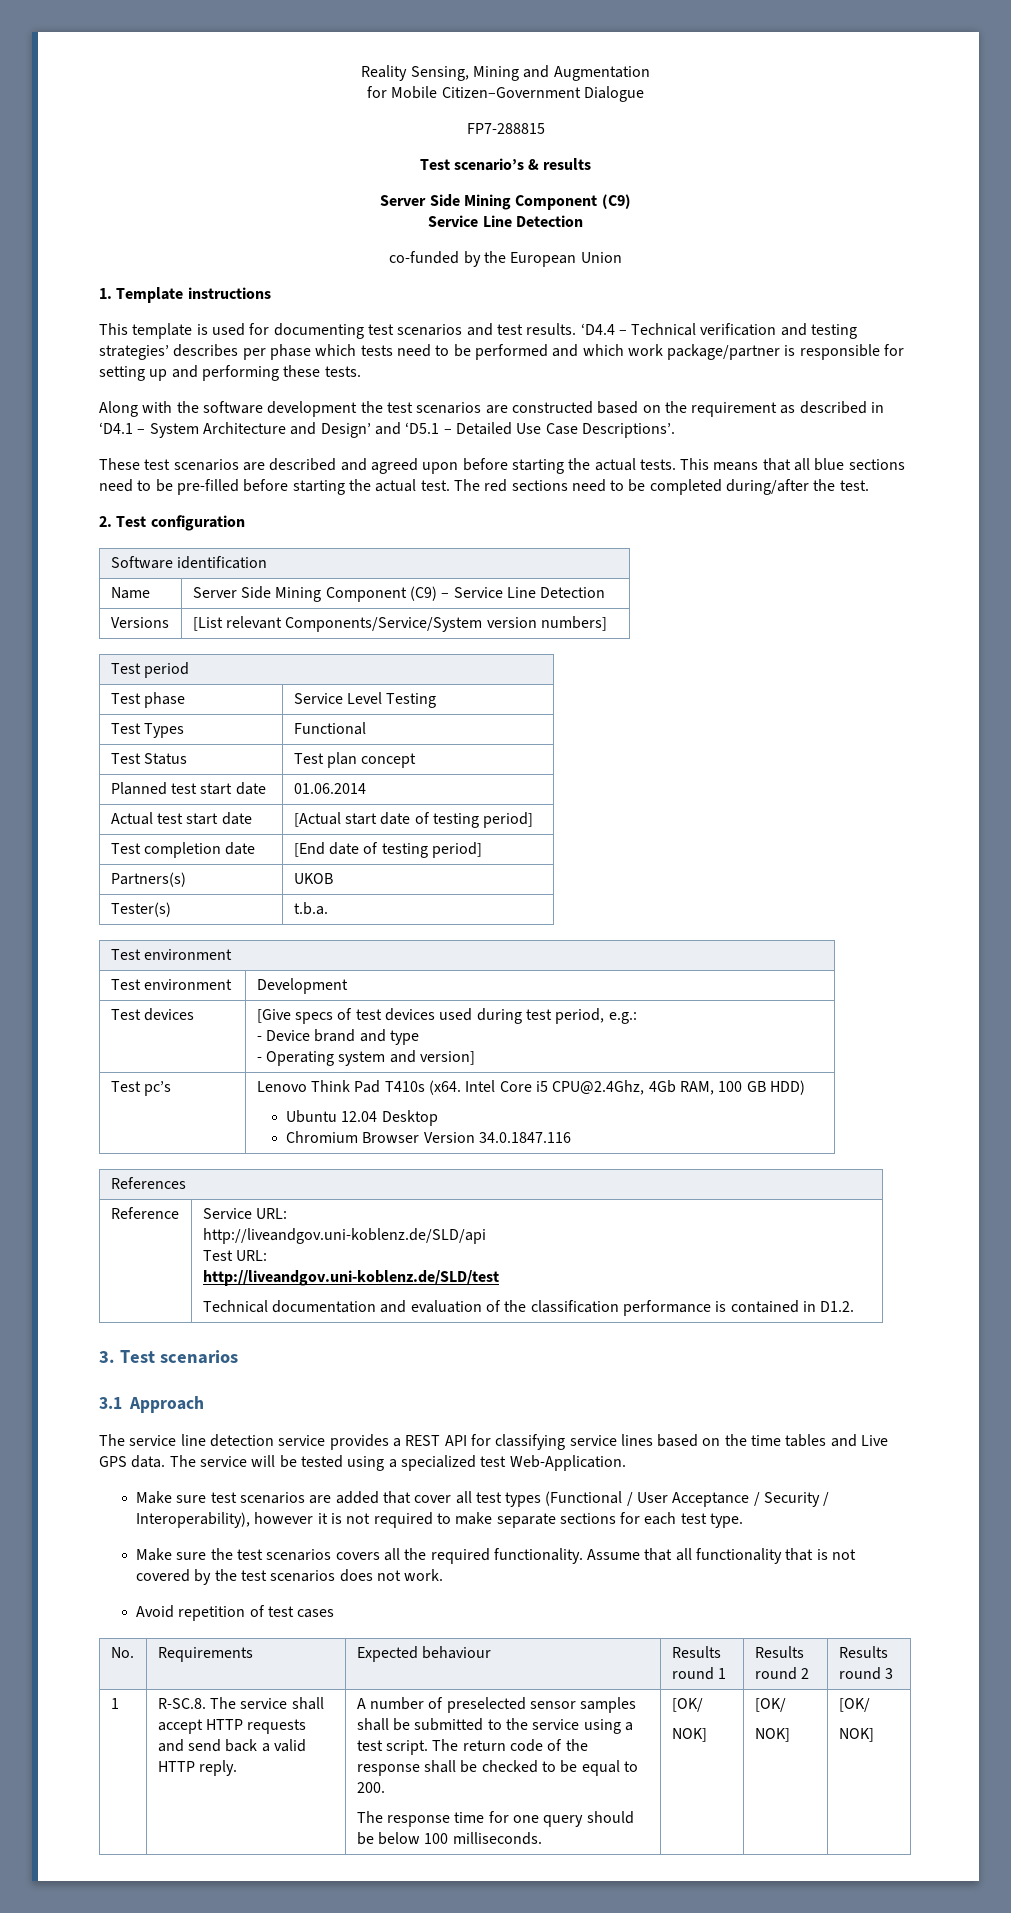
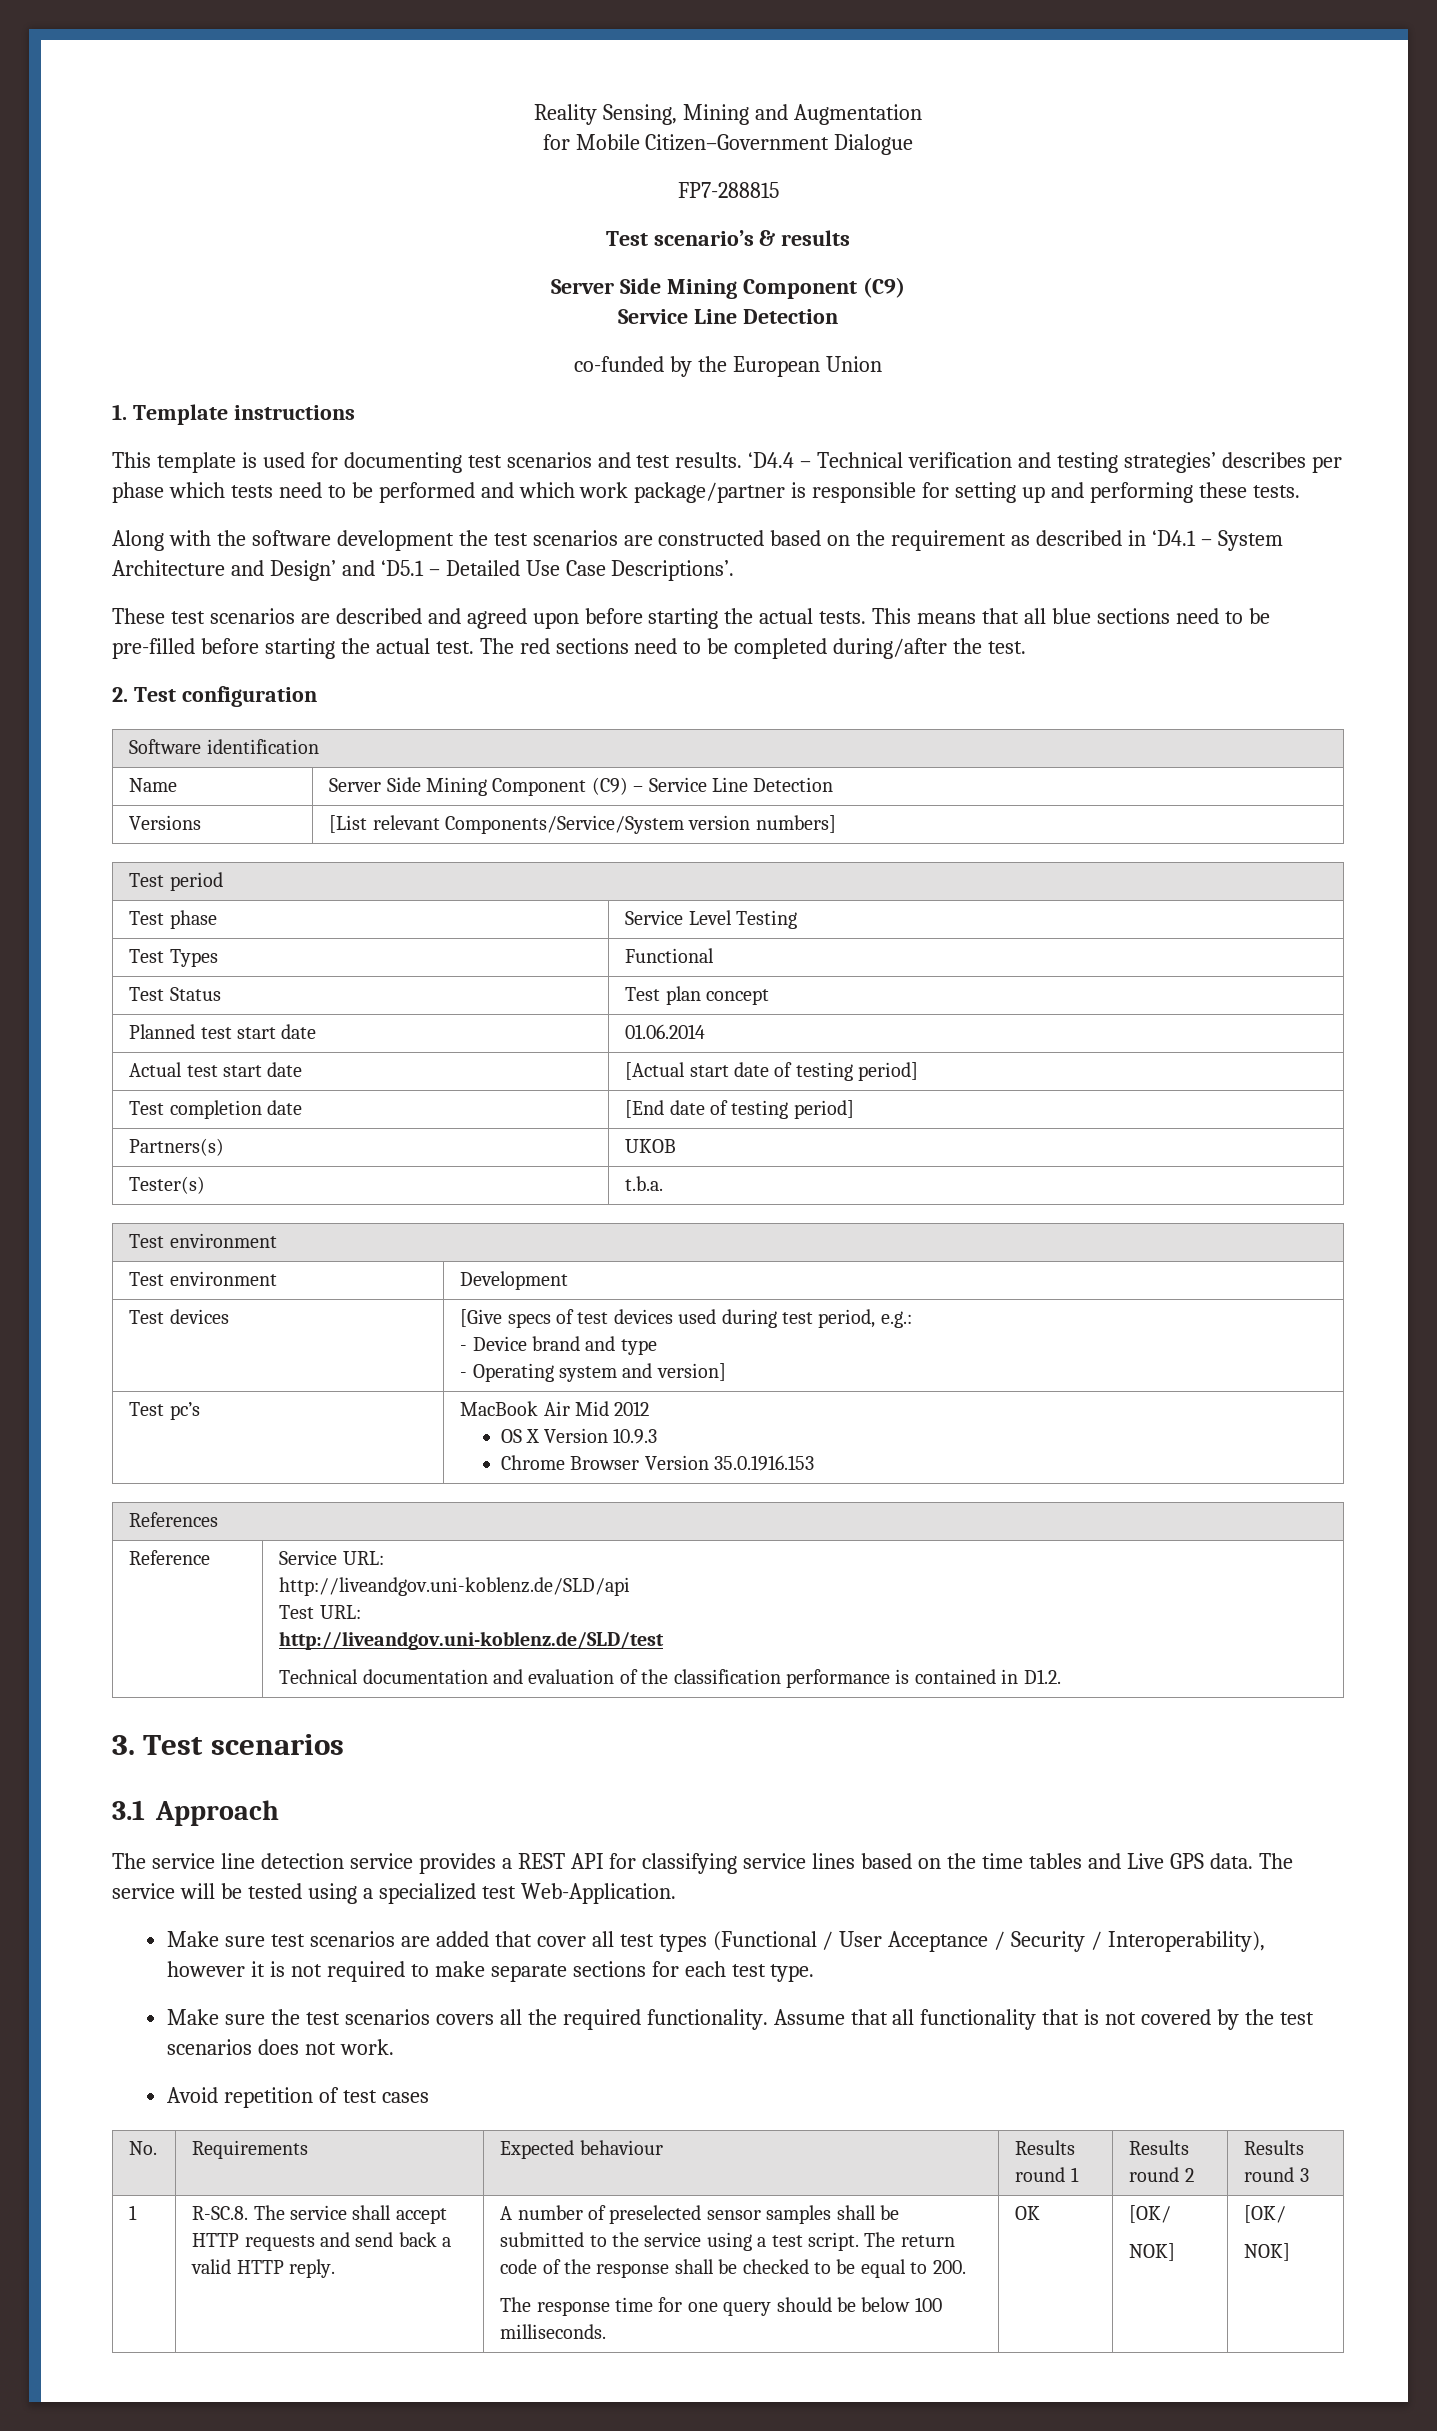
[256,1080,806,1095] [286,1110,438,1126] [286,1131,359,1143] Lenovo Think Pad T410s (x64. Intel Core i5 CPU@2.4Ghz, 4Gb RAM, 100 GB HDD) // Ubuntu 12.04 Desktop // Chromium -> [460,1401,650,1416] [500,1428,658,1444] [500,1455,565,1470] MacBook Air Mid 2012 // OS X Version 10.9.3 // Chrome
[479,1132,572,1143] 34.0.1847.116 -> [714,1455,815,1471] 35.0.1916.153
[671,1698,703,1712] [671,1728,707,1742] [OK/ // NOK] -> [1015,2206,1041,2220] OK

